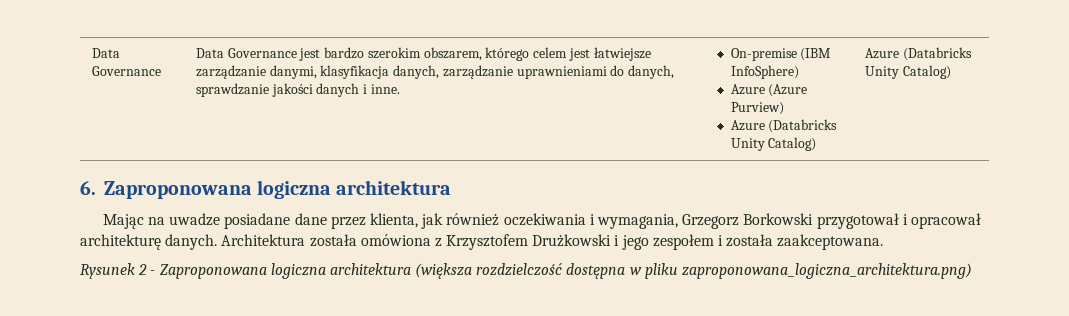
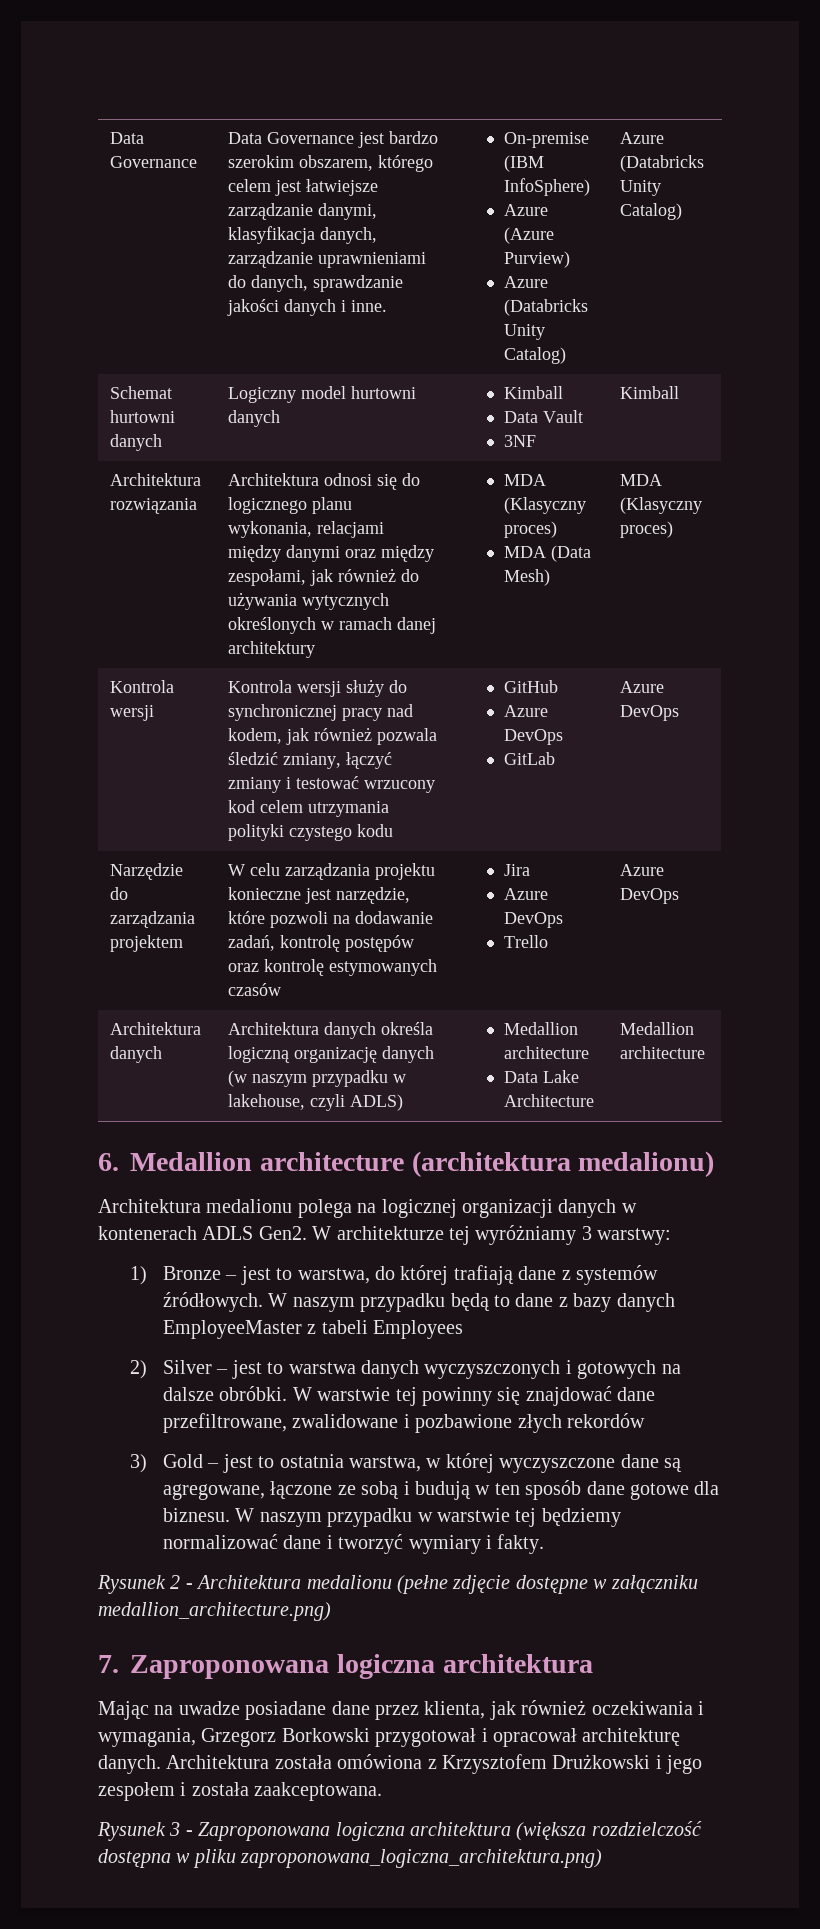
[80,181,96,195] // 6. -> [110,386,173,399] [110,410,176,423] [110,434,163,451] [228,386,417,403] [228,410,281,427] [503,386,563,399] [503,410,583,423] [503,435,536,447] [620,386,680,399] [110,473,202,486] [110,498,198,514] [228,473,421,490] [228,497,353,514] [228,521,385,538] [228,545,435,562] [228,568,420,586] [228,592,390,610] [228,617,437,634] [228,641,316,658] [503,474,546,486] [503,497,586,514] [503,521,557,538] [503,545,591,562] [503,569,550,586] [620,474,663,486] [620,497,703,514] [620,521,674,538] [110,680,175,693] [110,705,155,721] [228,679,408,697] [228,704,414,721] [228,727,438,745] [228,752,393,769] [228,776,436,793] [228,800,390,817] [228,824,394,841] [503,680,558,693] [503,705,548,717] [503,729,563,745] [503,752,555,765] [620,681,665,693] [620,705,680,721] [110,863,184,880] [110,887,129,900] [110,911,196,928] [110,935,184,952] [228,863,436,880] [228,887,411,904] [228,911,434,928] [228,935,415,952] [228,959,438,976] [228,983,282,996] [503,864,530,876] [503,888,548,900] [503,912,563,928] [503,935,548,948] [620,864,665,876] [620,888,680,904] [110,1022,202,1035] [110,1046,163,1063] [228,1022,434,1039] [228,1046,435,1063] [228,1070,407,1087] [228,1094,404,1111] [503,1022,578,1035] [503,1046,589,1059] [503,1070,579,1083] [503,1094,594,1107] [620,1022,695,1035] [620,1046,706,1059] [98,1151,715,1177] [98,1199,637,1218] [98,1225,672,1245] [130,1265,658,1285] [162,1292,675,1312] [162,1320,464,1339] [130,1360,681,1379] [162,1386,656,1406] [162,1413,645,1433] [130,1453,682,1473] [162,1480,720,1500] [162,1508,621,1527] [162,1534,545,1554] [97,1575,698,1594] [98,1602,331,1621] [98,1655,119,1673] // Schemat hurtowni danych | Logiczny model hurtowni danych | Kimball // Data Vault // 3NF | Kimball // Architektura rozwiązania | Architektura odnosi się do logicznego planu wykonania, relacjami między danymi oraz między zespołami, jak również do używania wytycznych określonych w ramach danej architektury | MDA (Klasyczny proces) // MDA (Data Mesh) | MDA (Klasyczny proces) // Kontrola wersji | Kontrola wersji służy do synchronicznej pracy nad kodem, jak również pozwala śledzić zmiany, łączyć zmiany i testować wrzucony kod celem utrzymania polityki czystego kodu | GitHub // Azure DevOps // GitLab | Azure DevOps // Narzędzie do zarządzania projektem | W celu zarządzania projektu konieczne jest narzędzie, które pozwoli na dodawanie zadań, kontrolę postępów oraz kontrolę estymowanych czasów | Jira // Azure DevOps // Trello | Azure DevOps // Architektura danych | Architektura danych określa logiczną organizację danych (w naszym przypadku w lakehouse, czyli ADLS) | Medallion architecture // Data Lake Architecture | Medallion architecture // 6. Medallion architecture (architektura medalionu) // Architektura medalionu polega na logicznej organizacji danych w kontenerach ADLS Gen2. W architekturze tej wyróżniamy 3 warstwy: // 1) Bronze – jest to warstwa, do której trafiają dane z systemów źródłowych. W naszym przypadku będą to dane z bazy danych EmployeeMaster z tabeli Employees // 2) Silver – jest to warstwa danych wyczyszczonych i gotowych na dalsze obróbki. W warstwie tej powinny się znajdować dane przefiltrowane, zwalidowane i pozbawione złych rekordów // 3) Gold – jest to ostatnia warstwa, w której wyczyszczone dane są agregowane, łączone ze sobą i budują w ten sposób dane gotowe dla biznesu. W naszym przypadku w warstwie tej będziemy normalizować dane i tworzyć wymiary i fakty. // Rysunek 2 - Architektura medalionu (pełne zdjęcie dostępne w załączniku medallion_architecture.png) // 7.
[138,264,148,275] 2 -> [169,1822,181,1836] 3

